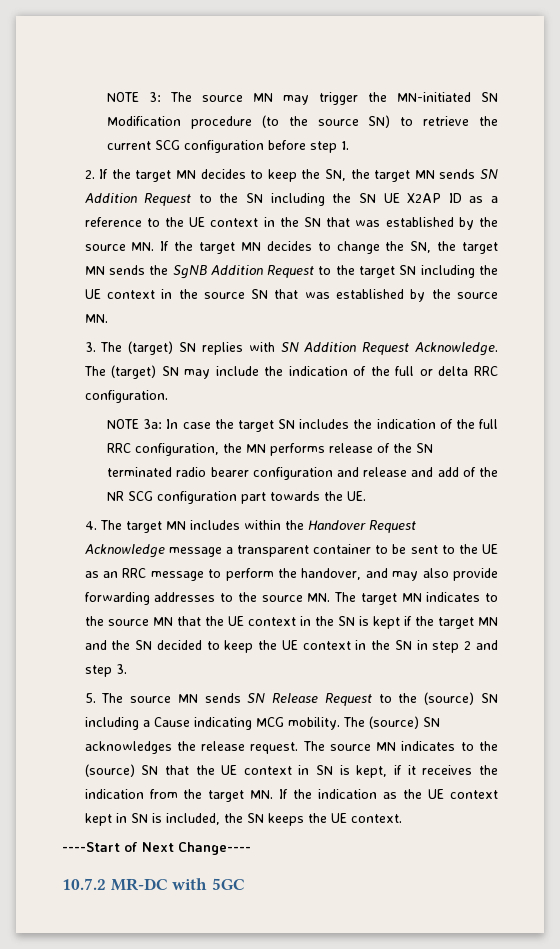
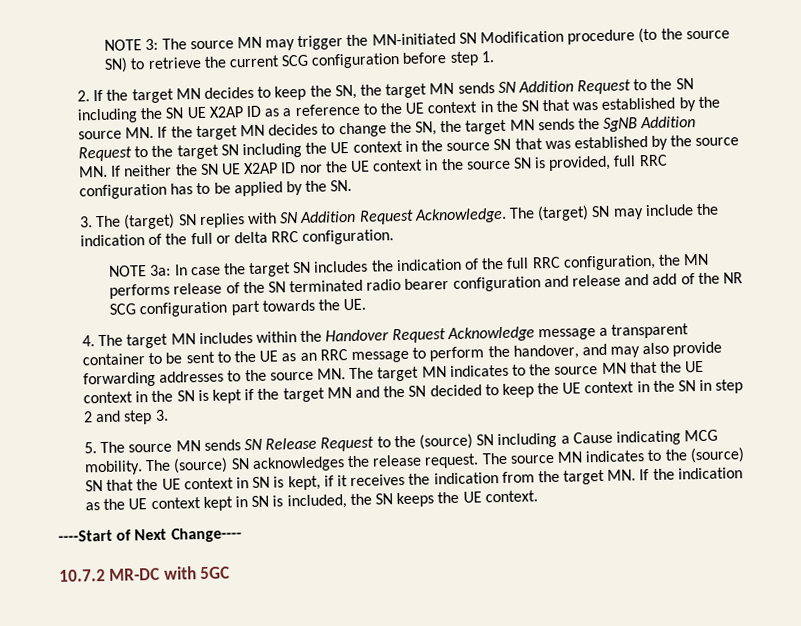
(108, 318) none -> [110,154,668,177] [79,179,353,200] If neither the SN UE X2AP ID nor the UE context in the source SN is provided, full RRC configuration has to be applied by the SN.

